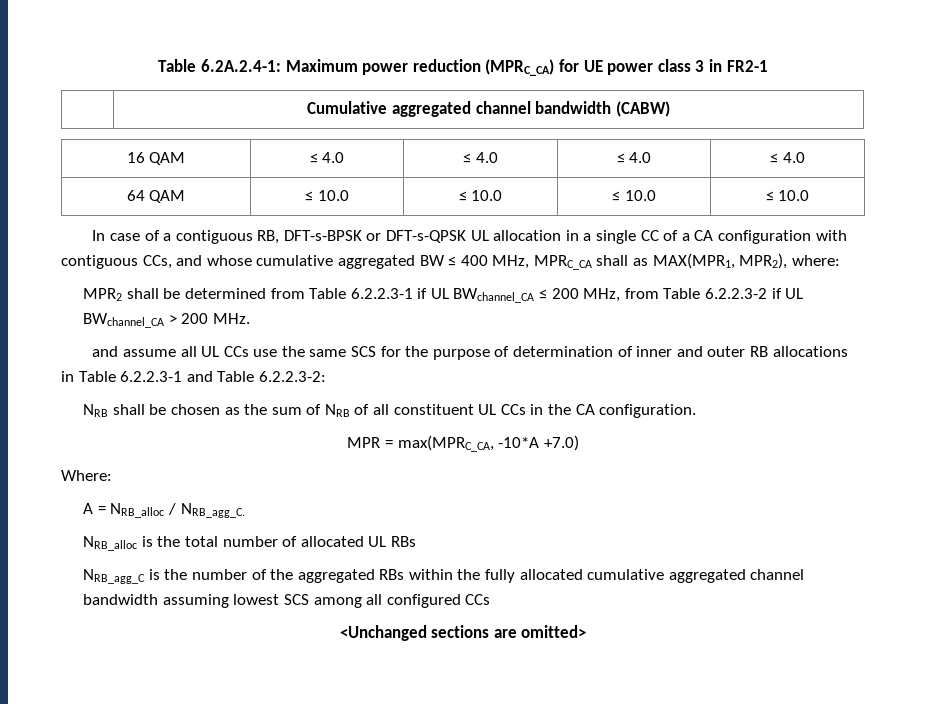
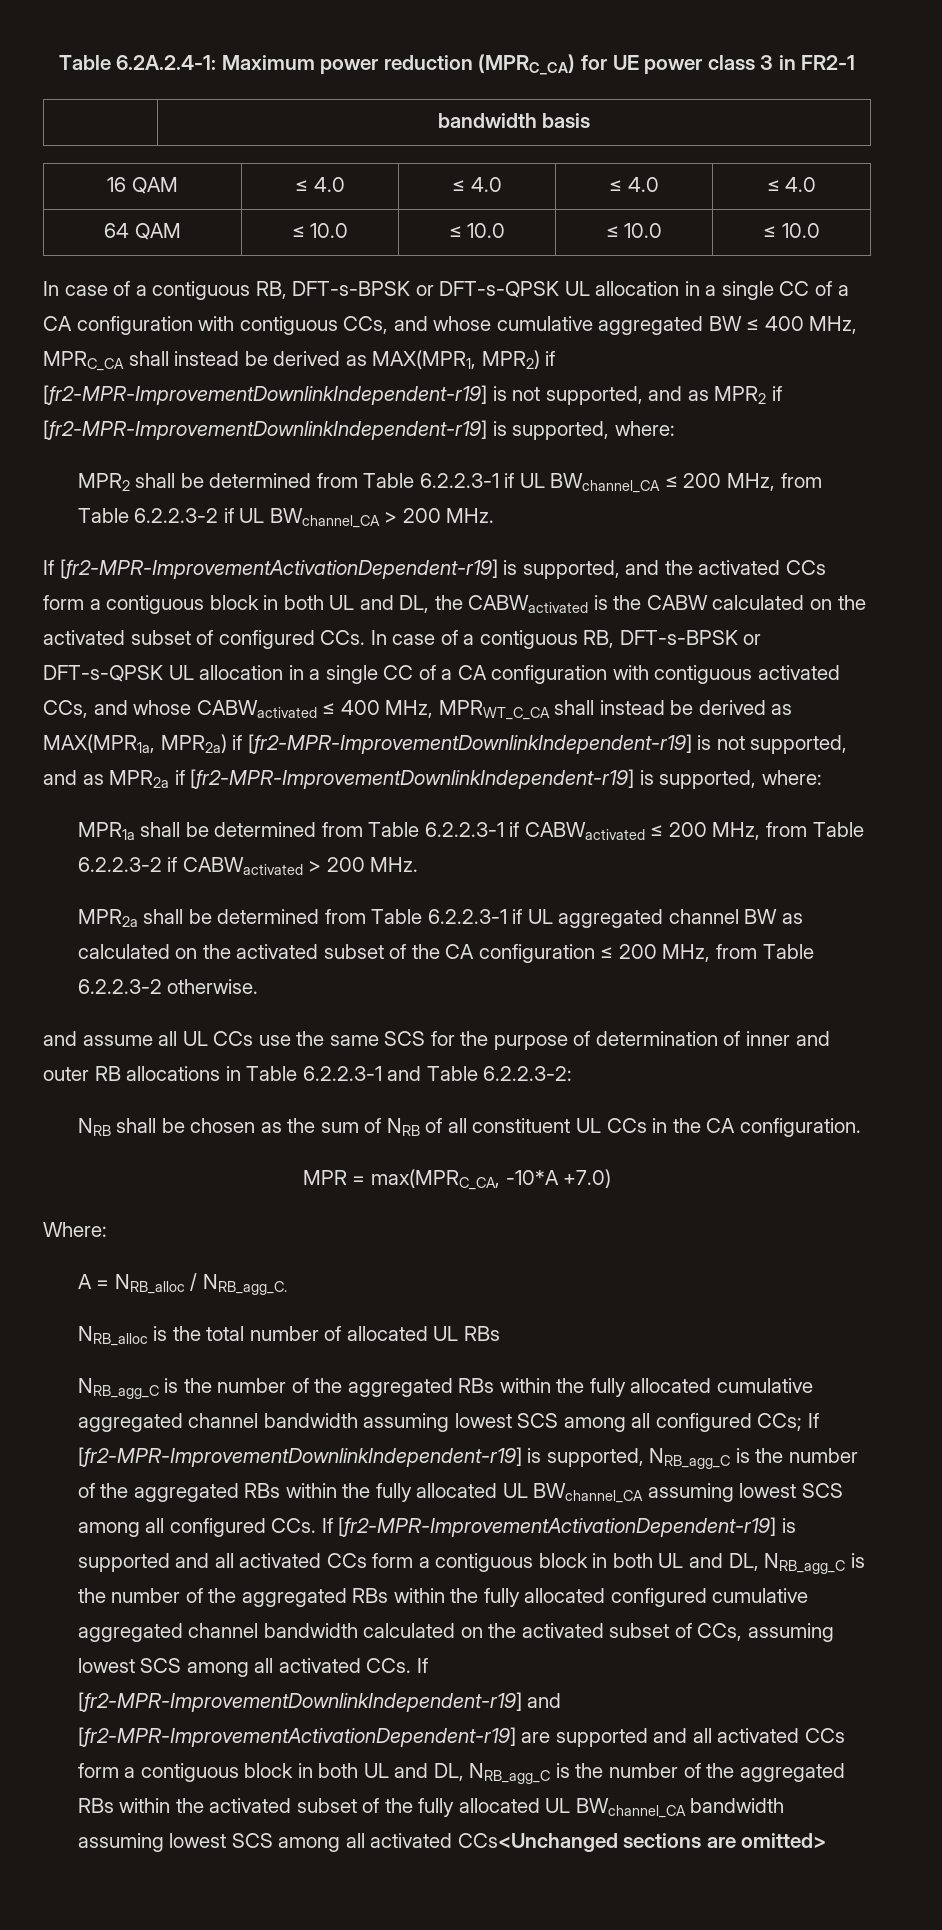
[307,101,670,117] Cumulative aggregated channel bandwidth (CABW) -> [437,113,591,128] bandwidth basis
[633,253,788,269] as MAX(MPR1, MPR2), -> [174,350,556,369] [43,385,782,405] [43,420,610,440] instead be derived as MAX(MPR1, MPR2) if [fr2-MPR-ImprovementDownlinkIndependent-r19] is not supported, and as MPR2 if [fr2-MPR-ImprovementDownlinkIndependent-r19] is supported,
(250, 318) none -> [43,559,826,579] [43,595,866,614] [43,630,762,649] [43,665,840,684] [43,700,793,720] [43,734,848,754] [43,769,822,789] [77,822,864,840] [77,857,419,875] [77,909,803,928] [77,944,814,963] [77,979,259,994] // If [fr2-MPR-ImprovementActivationDependent-r19] is supported, and the activated CCs form a contiguous block in both UL and DL, the CABWactivated is the CABW calculated on the activated subset of configured CCs. In case of a contiguous RB, DFT-s-BPSK or DFT-s-QPSK UL allocation in a single CC of a CA configuration with contiguous activated CCs, and whose CABWactivated ≤ 400 MHz, MPRWT_C_CA shall instead be derived as MAX(MPR1a, MPR2a) if [fr2-MPR-ImprovementDownlinkIndependent-r19] is not supported, and as MPR2a if [fr2-MPR-ImprovementDownlinkIndependent-r19] is supported, where: // MPR1a shall be determined from Table 6.2.2.3-1 if CABWactivated ≤ 200 MHz, from Table 6.2.2.3-2 if CABWactivated > 200 MHz. // MPR2a shall be determined from Table 6.2.2.3-1 if UL aggregated channel BW as calculated on the activated subset of the CA configuration ≤ 200 MHz, from Table 6.2.2.3-2 otherwise.
[465,594,491,605] [339,625,427,641] CCs // <Unchanged -> [757,1413,819,1431] [77,1447,858,1469] [77,1483,843,1503] [77,1517,796,1537] [77,1553,865,1574] [77,1588,809,1607] [77,1623,834,1642] [77,1658,428,1677] [77,1692,562,1712] [77,1727,845,1747] [77,1763,845,1784] [77,1798,785,1818] [77,1833,618,1852] CCs; If [fr2-MPR-ImprovementDownlinkIndependent-r19] is supported, NRB_agg_C is the number of the aggregated RBs within the fully allocated UL BWchannel_CA assuming lowest SCS among all configured CCs. If [fr2-MPR-ImprovementActivationDependent-r19] is supported and all activated CCs form a contiguous block in both UL and DL, NRB_agg_C is the number of the aggregated RBs within the fully allocated configured cumulative aggregated channel bandwidth calculated on the activated subset of CCs, assuming lowest SCS among all activated CCs. If [fr2-MPR-ImprovementDownlinkIndependent-r19] and [fr2-MPR-ImprovementActivationDependent-r19] are supported and all activated CCs form a contiguous block in both UL and DL, NRB_agg_C is the number of the aggregated RBs within the activated subset of the fully allocated UL BWchannel_CA bandwidth assuming lowest SCS among all activated CCs<Unchanged

